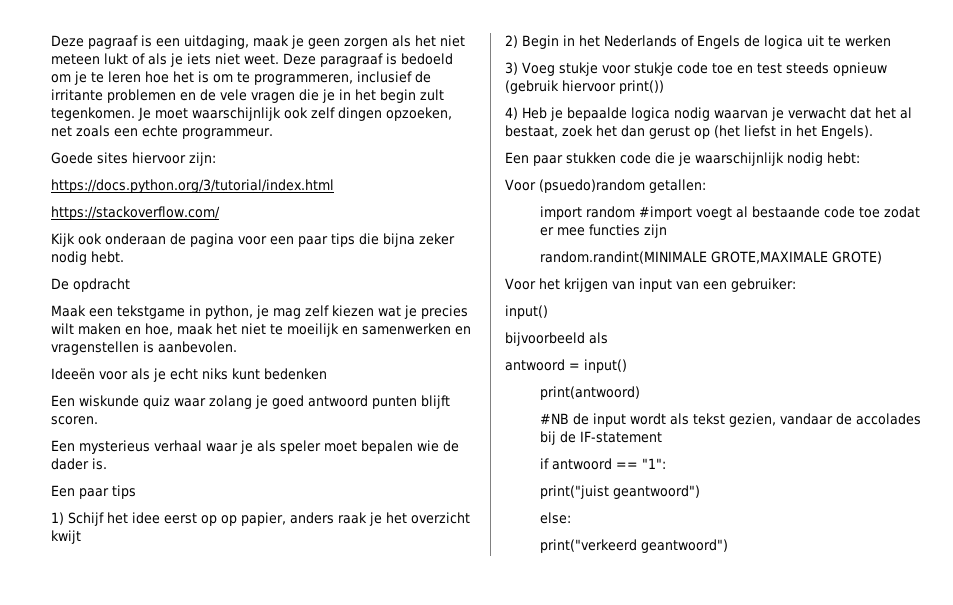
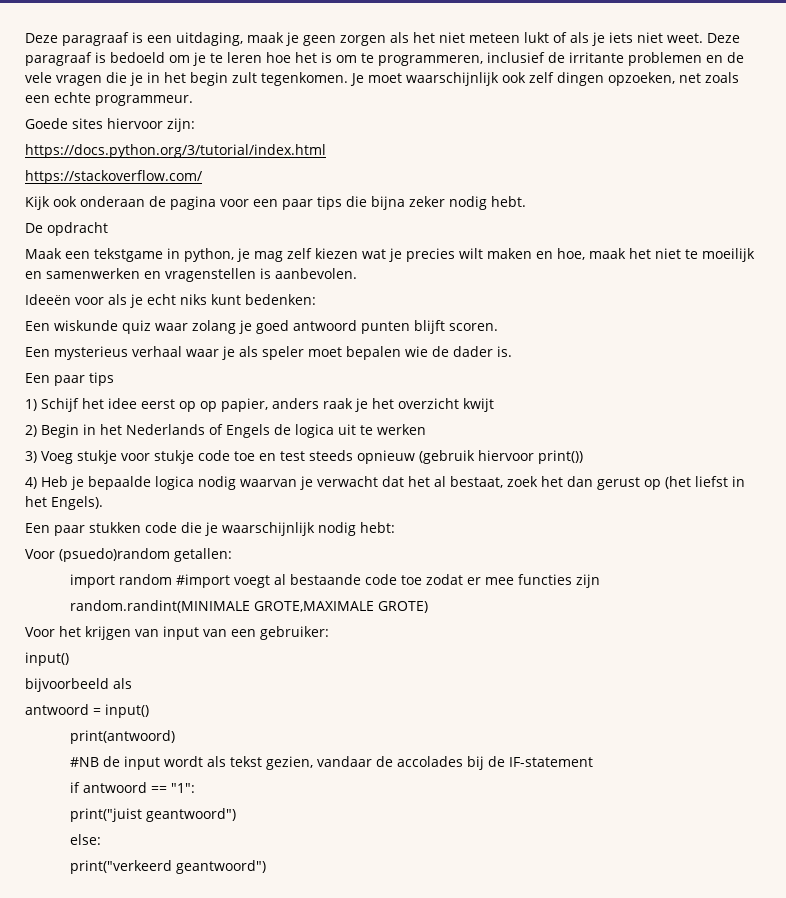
[51,35,138,49] Deze pagraaf -> [25,32,129,46] Deze paragraaf
[264,368,327,380] bedenken -> [245,294,316,305] bedenken:

